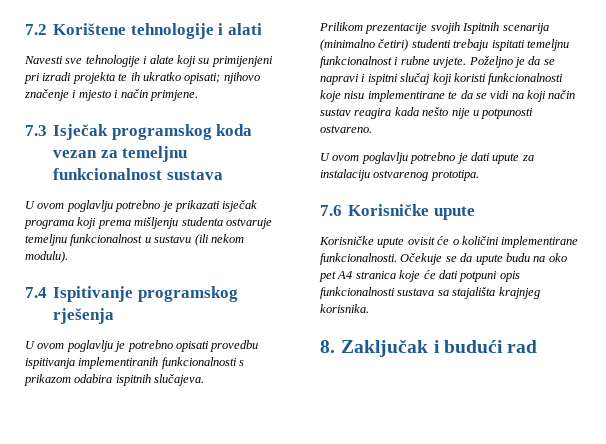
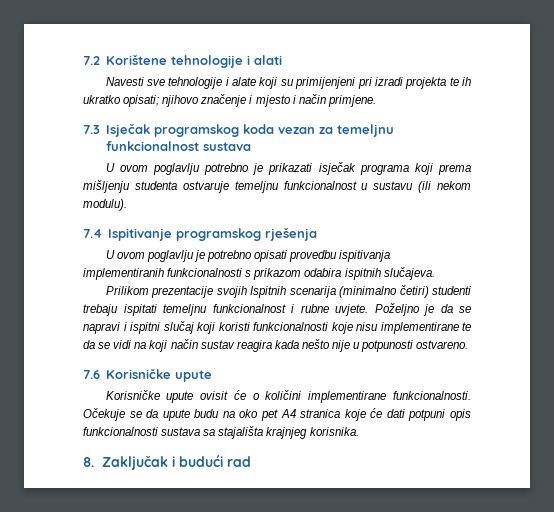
[320,152,534,164] [320,169,479,181] // U ovom poglavlju potrebno je dati upute za instalaciju ostvarenog prototipa. -> (469, 344) none

